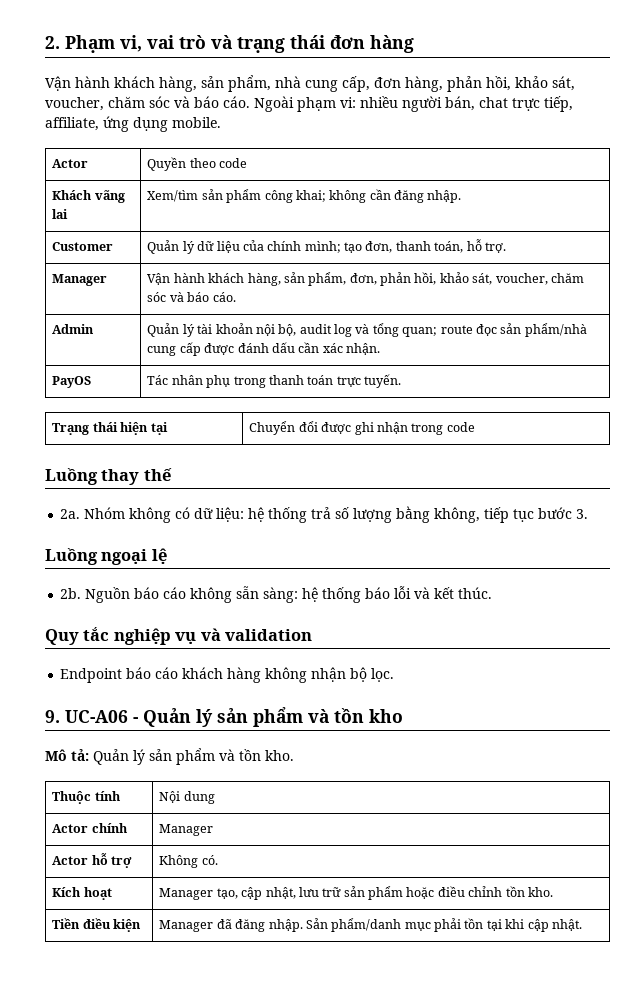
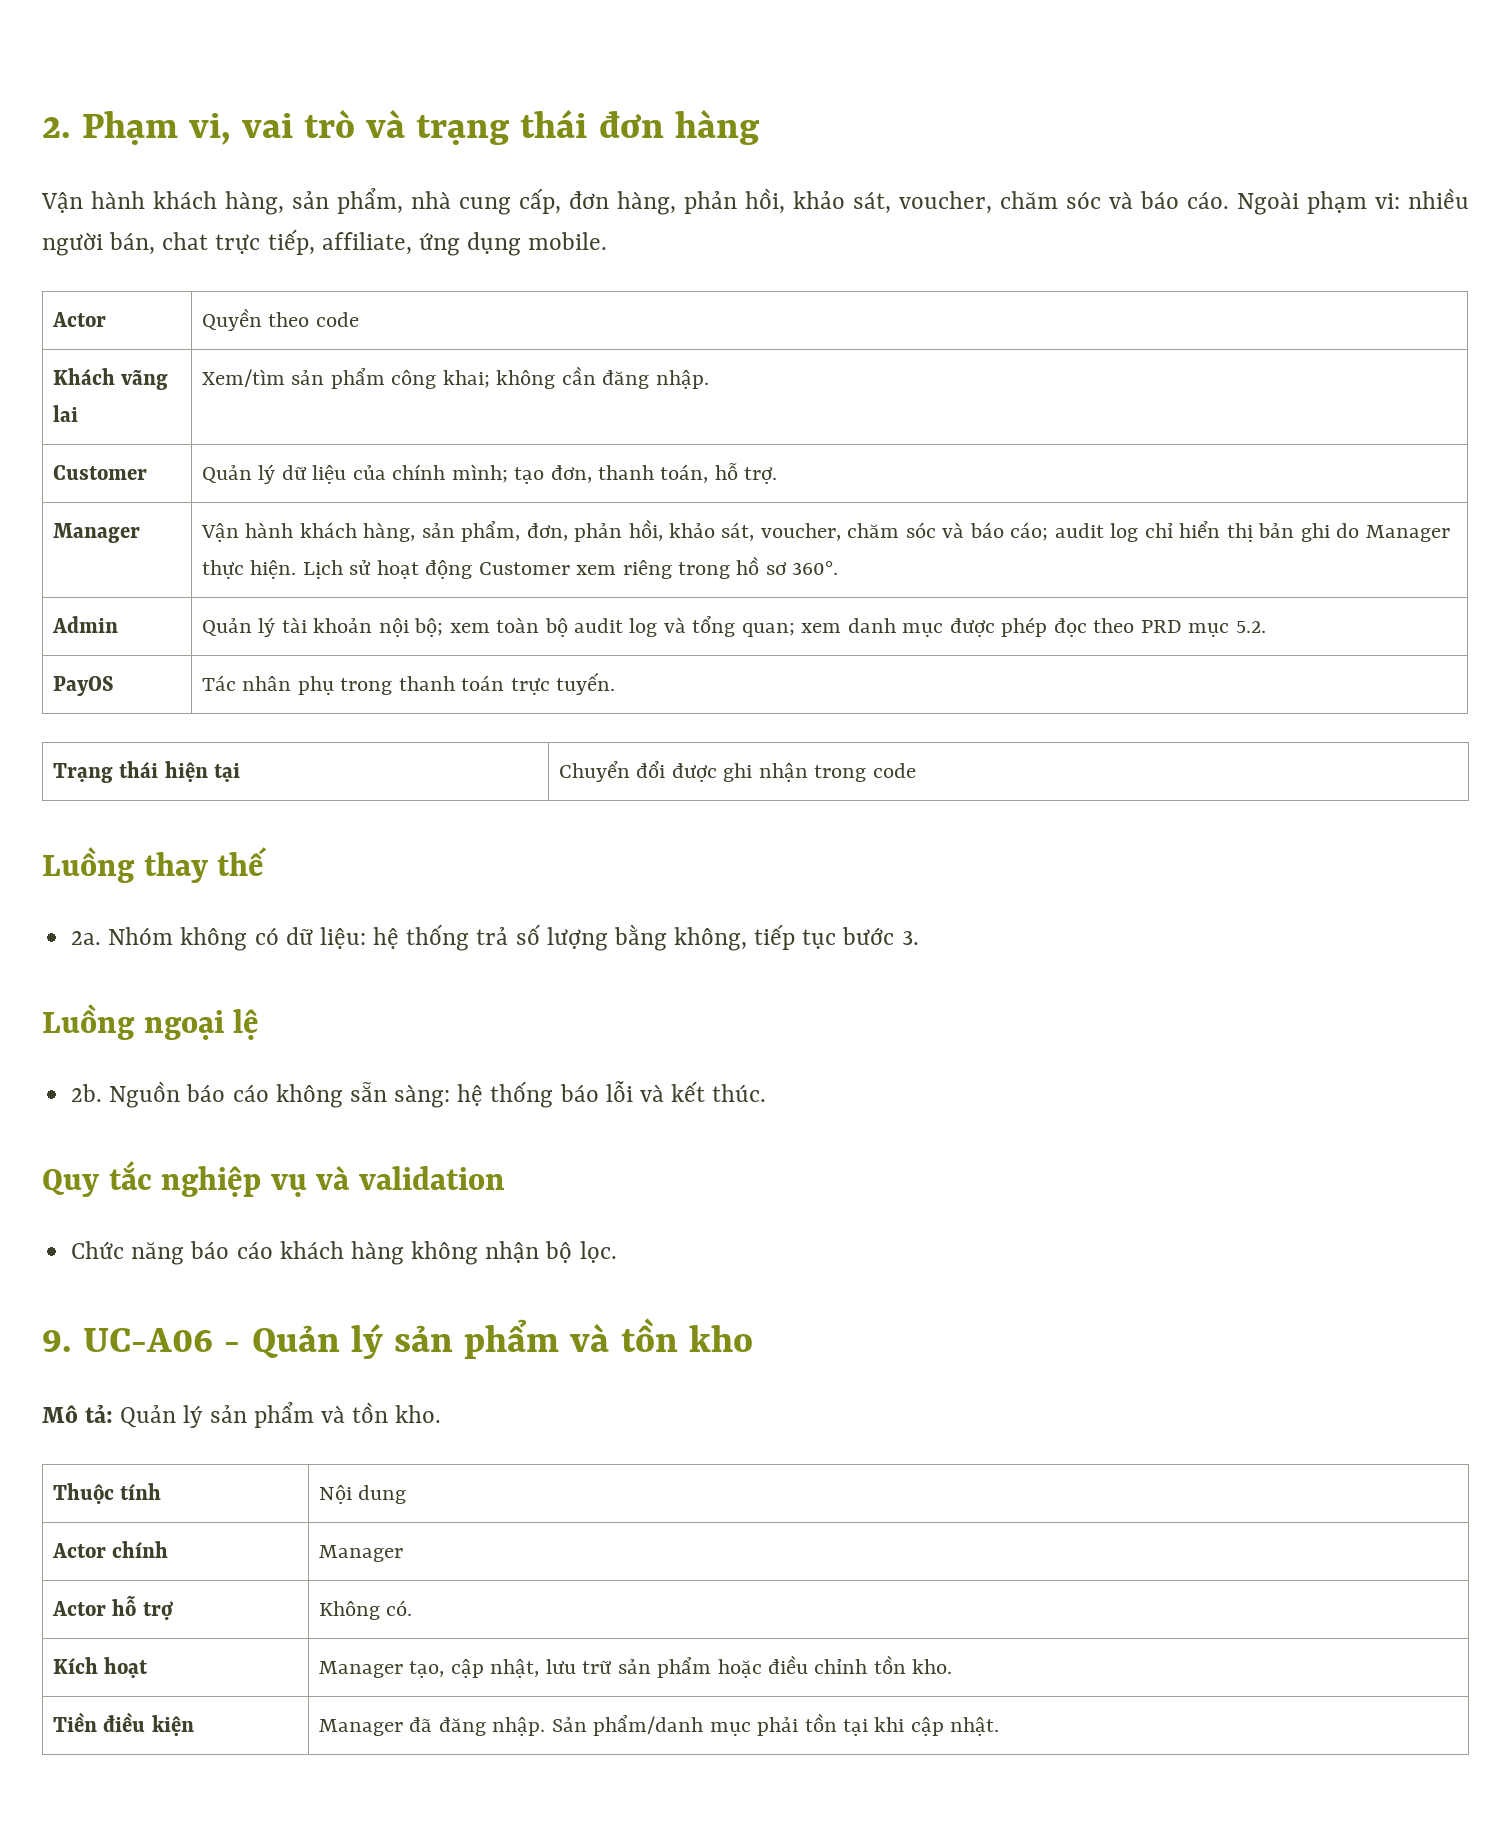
[212,292,236,302] cáo. -> [1010,521,1450,542] [201,556,839,579] cáo; audit log chỉ hiển thị bản ghi do Manager thực hiện. Lịch sử hoạt động Customer xem riêng trong hồ sơ 360°.
[278,324,297,336] bộ, -> [414,617,568,637] bộ; xem toàn bộ
[440,323,587,337] [147,342,380,356] route đọc sản phẩm/nhà cung cấp được đánh dấu cần xác nhận. -> [801,617,1266,637] xem danh mục được phép đọc theo PRD mục 5.2.
[60,668,123,683] Endpoint -> [71,1241,185,1265] Chức năng

